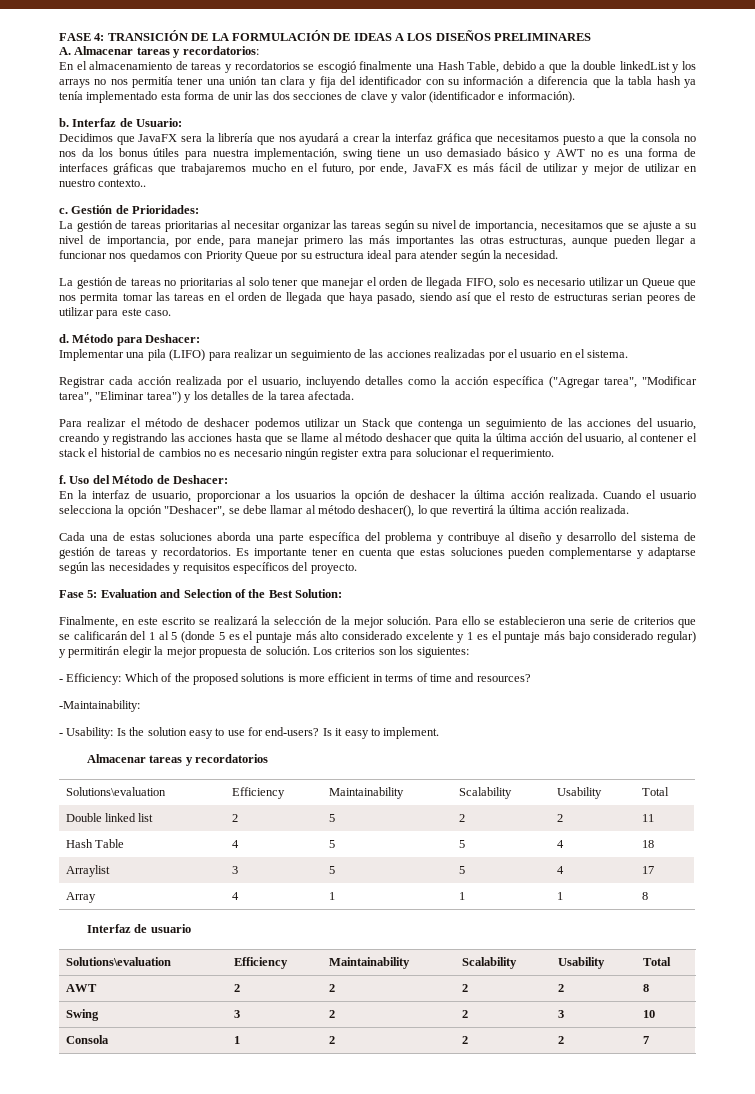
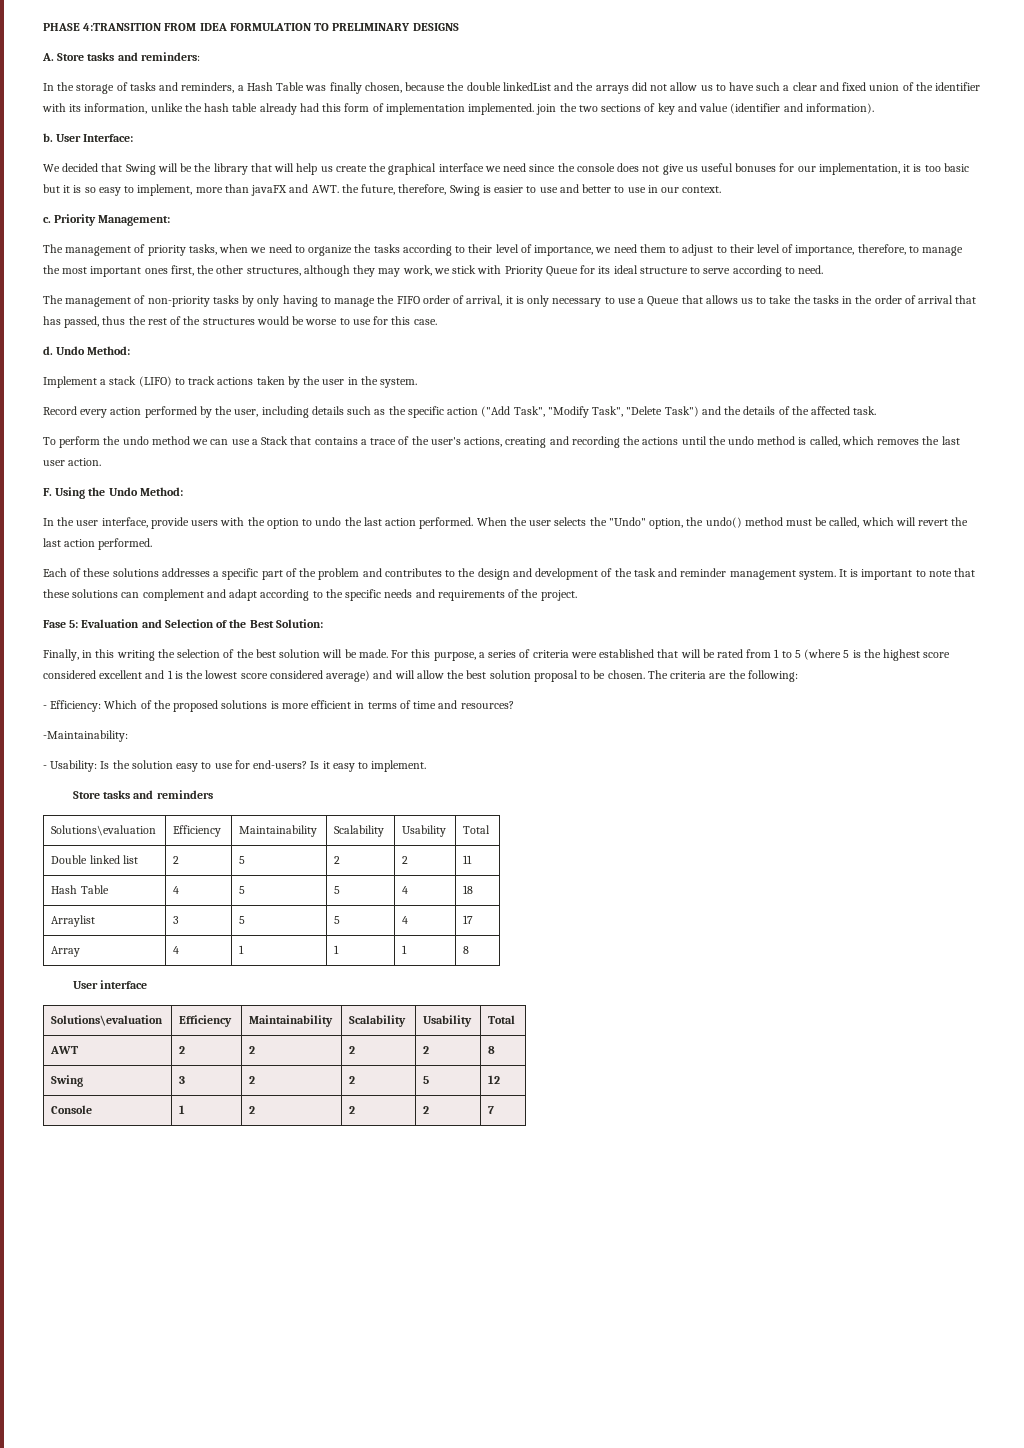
[59,30,592,41] [59,46,259,58] [59,61,697,73] [59,76,697,88] [59,91,575,103] [59,118,183,127] [59,133,696,145] [59,148,697,160] [59,163,697,175] [59,179,147,187] [59,205,200,214] [59,220,697,232] [59,235,696,247] [59,250,559,262] [59,277,696,289] [59,292,696,304] [59,307,172,319] [59,334,201,346] [59,349,629,361] [59,376,697,388] [59,391,355,403] [59,418,696,430] [59,433,697,445] [59,448,555,460] [59,475,228,484] [59,490,696,502] [59,505,629,517] [59,532,696,544] [59,547,696,559] [59,562,357,574] FASE 4: TRANSICIÓN DE LA FORMULACIÓN DE IDEAS A LOS DISEÑOS PRELIMINARES // A. Almacenar tareas y recordatorios: // En el almacenamiento de tareas y recordatorios se escogió finalmente una Hash Table, debido a que la double linkedList y los arrays no nos permitía tener una unión tan clara y fija del identificador con su información a diferencia que la tabla hash ya tenía implementado esta forma de unir las dos secciones de clave y valor (identificador e información). // b. Interfaz de Usuario: // Decidimos que JavaFX sera la librería que nos ayudará a crear la interfaz gráfica que necesitamos puesto a que la consola no nos da los bonus útiles para nuestra implementación, swing tiene un uso demasiado básico y AWT no es una forma de interfaces gráficas que trabajaremos mucho en el futuro, por ende, JavaFX es más fácil de utilizar y mejor de utilizar en nuestro contexto.. // c. Gestión de Prioridades: // La gestión de tareas prioritarias al necesitar organizar las tareas según su nivel de importancia, necesitamos que se ajuste a su nivel de importancia, por ende, para manejar primero las más importantes las otras estructuras, aunque pueden llegar a funcionar nos quedamos con Priority Queue por su estructura ideal para atender según la necesidad. // La gestión de tareas no prioritarias al solo tener que manejar el orden de llegada FIFO, solo es necesario utilizar un Queue que nos permita tomar las tareas en el orden de llegada que haya pasado, siendo así que el resto de estructuras serian peores de utilizar para este caso. // d. Método para Deshacer: // Implementar una pila (LIFO) para realizar un seguimiento de las acciones realizadas por el usuario en el sistema. // Registrar cada acción realizada por el usuario, incluyendo detalles como la acción específica ("Agregar tarea", "Modificar tarea", "Eliminar tarea") y los detalles de la tarea afectada. // Para realizar el método de deshacer podemos utilizar un Stack que contenga un seguimiento de las acciones del usuario, creando y registrando las acciones hasta que se llame al método deshacer que quita la última acción del usuario, al contener el stack el historial de cambios no es necesario ningún register extra para solucionar el requerimiento. // f. Uso del Método de Deshacer: // En la interfaz de usuario, proporcionar a los usuarios la opción de deshacer la última acción realizada. Cuando el usuario selecciona la opción "Deshacer", se debe llamar al método deshacer(), lo que revertirá la última acción realizada. // Cada una de estas soluciones aborda una parte específica del problema y contribuye al diseño y desarrollo del sistema de gestión de tareas y recordatorios. Es importante tener en cuenta que estas soluciones pueden complementarse y adaptarse según las necesidades y requisitos específicos del proyecto. -> [43,23,459,31] [42,52,200,61] [43,82,981,94] [42,103,874,115] [43,133,134,142] [43,163,969,175] [43,184,722,196] [43,214,171,226] [43,244,964,256] [43,265,824,277] [43,295,977,307] [43,316,437,328] [43,346,131,355] [43,376,418,388] [43,406,877,418] [43,436,960,448] [43,458,102,466] [43,487,183,499] [43,517,969,529] [43,538,153,550] [43,568,976,580] [43,589,577,601] PHASE 4:TRANSITION FROM IDEA FORMULATION TO PRELIMINARY DESIGNS // A. Store tasks and reminders: // In the storage of tasks and reminders, a Hash Table was finally chosen, because the double linkedList and the arrays did not allow us to have such a clear and fixed union of the identifier with its information, unlike the hash table already had this form of implementation implemented. join the two sections of key and value (identifier and information). // b. User Interface: // We decided that Swing will be the library that will help us create the graphical interface we need since the console does not give us useful bonuses for our implementation, it is too basic but it is so easy to implement, more than javaFX and AWT. the future, therefore, Swing is easier to use and better to use in our context. // c. Priority Management: // The management of priority tasks, when we need to organize the tasks according to their level of importance, we need them to adjust to their level of importance, therefore, to manage the most important ones first, the other structures, although they may work, we stick with Priority Queue for its ideal structure to serve according to need. // The management of non-priority tasks by only having to manage the FIFO order of arrival, it is only necessary to use a Queue that allows us to take the tasks in the order of arrival that has passed, thus the rest of the structures would be worse to use for this case. // d. Undo Method: // Implement a stack (LIFO) to track actions taken by the user in the system. // Record every action performed by the user, including details such as the specific action ("Add Task", "Modify Task", "Delete Task") and the details of the affected task. // To perform the undo method we can use a Stack that contains a trace of the user's actions, creating and recording the actions until the undo method is called, which removes the last user action. // F. Using the Undo Method: // In the user interface, provide users with the option to undo the last action performed. When the user selects the "Undo" option, the undo() method must be called, which will revert the last action performed. // Each of these solutions addresses a specific part of the problem and contributes to the design and development of the task and reminder management system. It is important to note that these solutions can complement and adapt according to the specific needs and requirements of the project.
[59,616,696,628] [59,631,696,643] [59,646,469,658] Finalmente, en este escrito se realizará la selección de la mejor solución. Para ello se establecieron una serie de criterios que se calificarán del 1 al 5 (donde 5 es el puntaje más alto considerado excelente y 1 es el puntaje más bajo considerado regular) y permitirán elegir la mejor propuesta de solución. Los criterios son los siguientes: -> [43,649,951,661] [43,670,798,682] Finally, in this writing the selection of the best solution will be made. For this purpose, a series of criteria were established that will be rated from 1 to 5 (where 5 is the highest score considered excellent and 1 is the lowest score considered average) and will allow the best solution proposal to be chosen. The criteria are the following:
[86,754,268,766] Almacenar tareas y recordatorios -> [72,790,213,799] Store tasks and reminders
[86,924,191,933] Interfaz de usuario -> [72,980,148,989] User interface
[557,1010,564,1018] [642,1010,655,1018] [65,1035,109,1044] 3 | 10 // Consola -> [423,1076,430,1084] [488,1075,501,1084] [51,1105,93,1114] 5 | 12 // Console

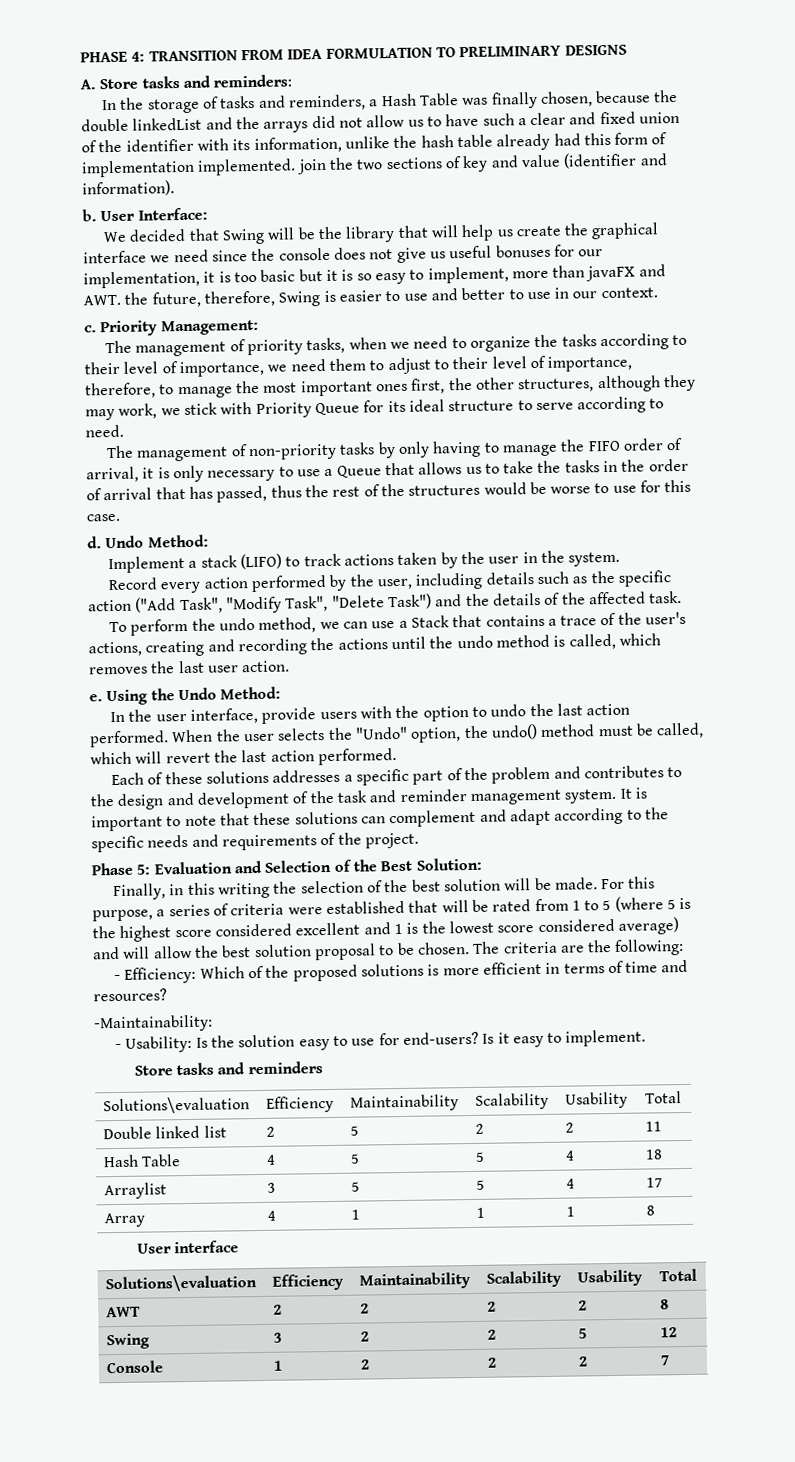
[83,23,162,31] 4:TRANSITION -> [131,50,238,62] 4: TRANSITION
[151,436,190,445] method -> [258,617,317,633] method,
[43,488,52,496] F. -> [89,694,103,702] e.
[43,620,66,628] Fase -> [91,862,134,876] Phase

